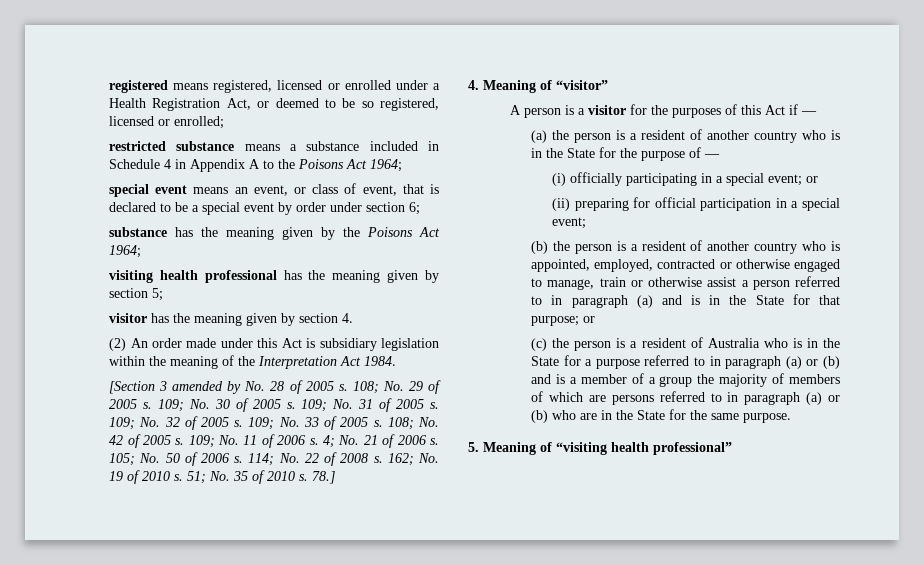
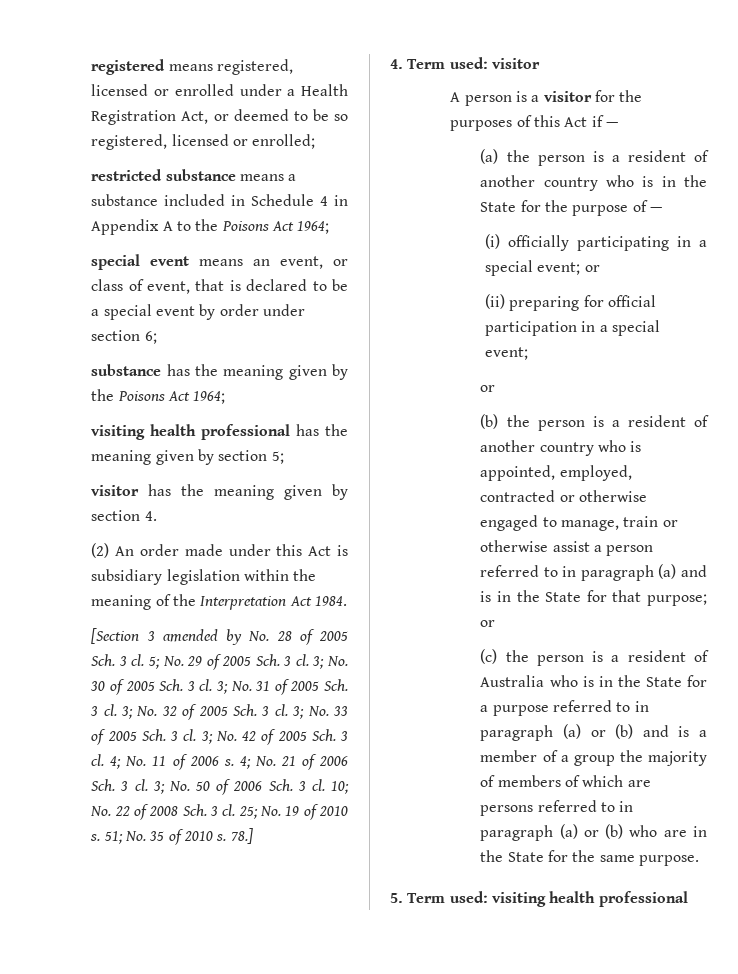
[338,380,442,394] [109,398,439,412] [109,416,440,430] [109,434,215,448] s. 108; No. 29 of 2005 s. 109; No. 30 of 2005 s. 109; No. 31 of 2005 s. 109; No. 32 of 2005 s. 109; No. 33 of 2005 s. 108; No. 42 of 2005 s. 109; -> [91,654,349,670] [90,679,349,695] [90,704,348,720] [91,729,348,745] [91,754,122,769] Sch. 3 cl. 5; No. 29 of 2005 Sch. 3 cl. 3; No. 30 of 2005 Sch. 3 cl. 3; No. 31 of 2005 Sch. 3 cl. 3; No. 32 of 2005 Sch. 3 cl. 3; No. 33 of 2005 Sch. 3 cl. 3; No. 42 of 2005 Sch. 3 cl. 4;
[429,438,439,445] [109,452,414,466] s. 105; No. 50 of 2006 s. 114; No. 22 of 2008 s. 162; -> [91,779,349,795] [90,804,258,820] Sch. 3 cl. 3; No. 50 of 2006 Sch. 3 cl. 10; No. 22 of 2008 Sch. 3 cl. 25;
[483,80,608,93] Meaning of “visitor” -> [407,57,540,69] Term used: visitor
(587, 223) none -> [480,385,496,392] // or
[483,442,732,455] Meaning of “visiting health professional” -> [407,891,688,907] Term used: visiting health professional

